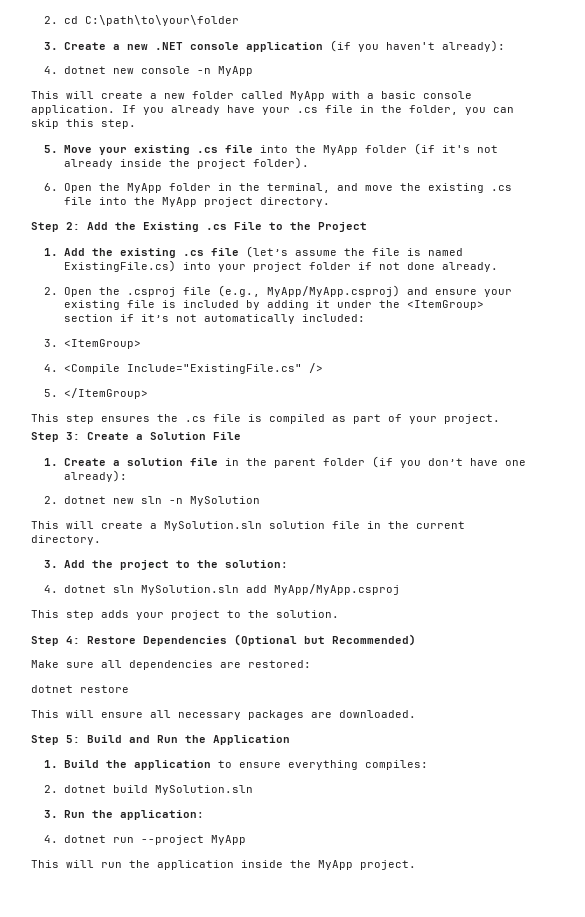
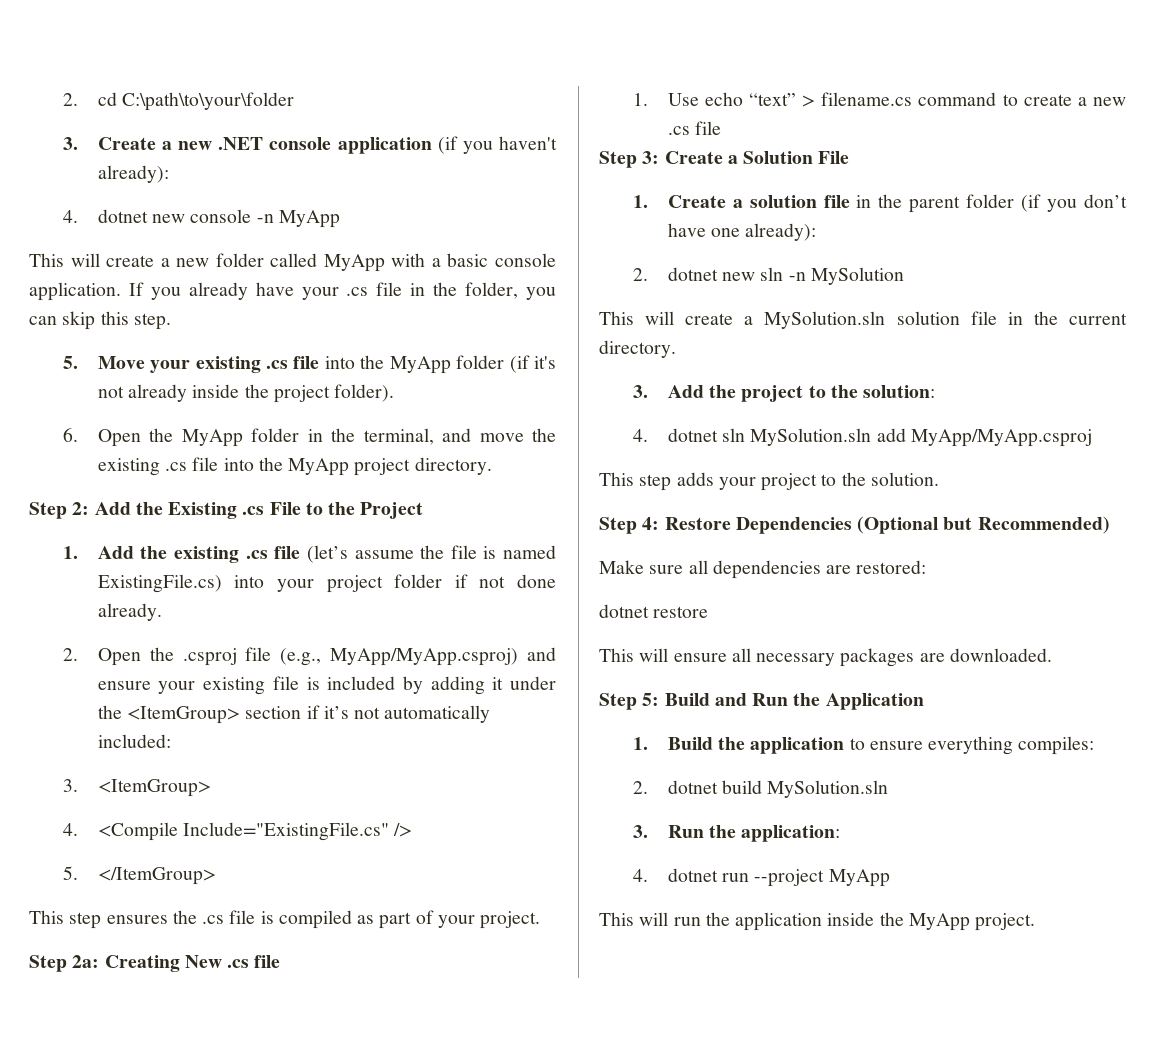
(500, 419) none -> [29,955,281,972] [633,92,1126,107] [667,121,722,135] // Step 2a: Creating New .cs file // 1. Use echo “text” > filename.cs command to create a new .cs file

